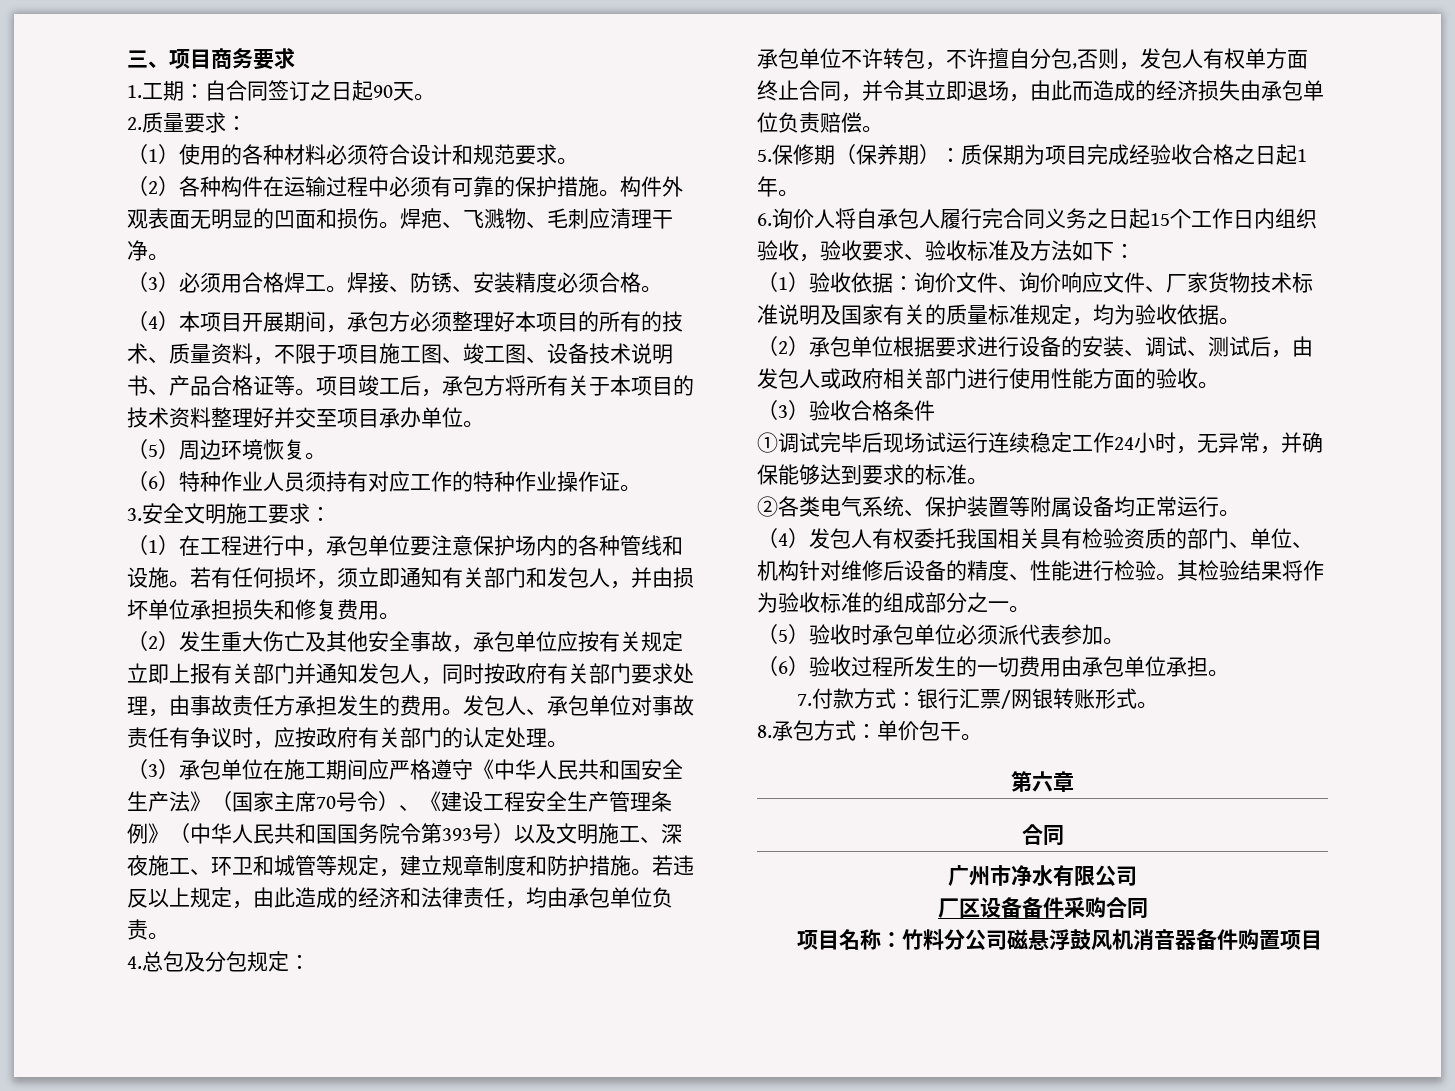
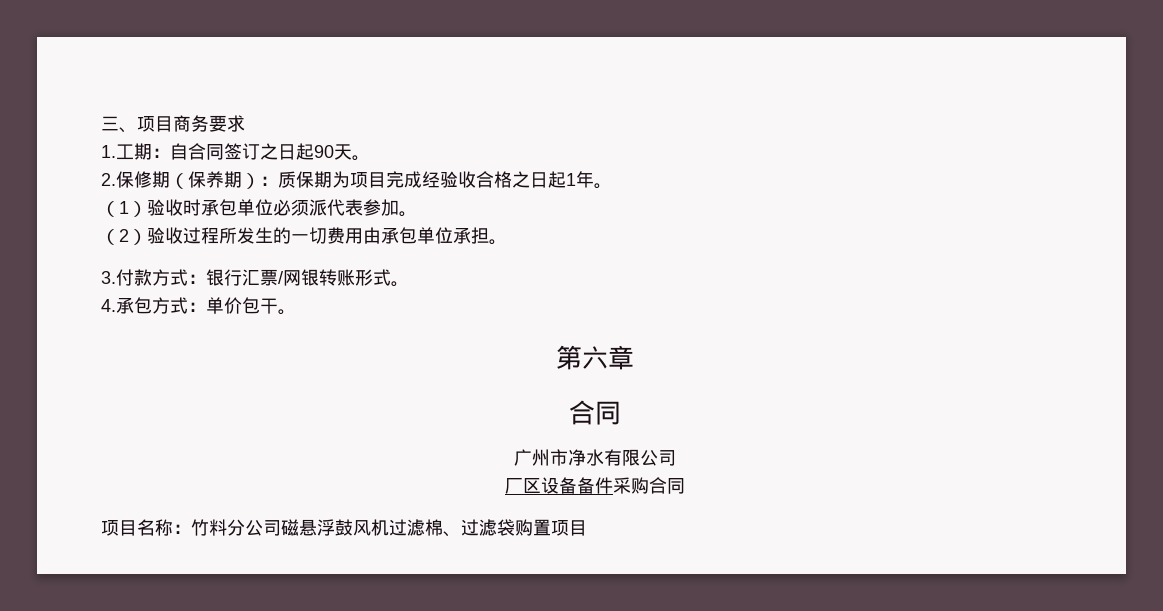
[142,112,247,133] [127,144,578,165] [127,176,683,197] [127,208,673,229] [127,240,169,261] [127,272,662,293] [127,311,683,333] [127,343,673,365] [127,375,694,397] [127,407,484,428] [127,439,326,460] [127,471,641,492] [127,503,331,524] [127,535,683,557] [127,567,694,589] [127,599,400,620] [127,631,683,653] [127,663,694,685] [127,695,694,717] [127,727,568,749] [127,759,683,780] [127,791,672,812] [127,823,682,844] [127,855,694,877] [127,887,673,909] [127,919,169,940] [127,951,310,972] [757,48,1308,70] [757,80,1324,102] [757,112,883,133] [757,149,772,162] 质量要求： // （1）使用的各种材料必须符合设计和规范要求。 // （2）各种构件在运输过程中必须有可靠的保护措施。构件外观表面无明显的凹面和损伤。焊疤、飞溅物、毛刺应清理干净。 // （3）必须用合格焊工。焊接、防锈、安装精度必须合格。 // （4）本项目开展期间，承包方必须整理好本项目的所有的技术、质量资料，不限于项目施工图、竣工图、设备技术说明书、产品合格证等。项目竣工后，承包方将所有关于本项目的技术资料整理好并交至项目承办单位。 // （5）周边环境恢复。 // （6）特种作业人员须持有对应工作的特种作业操作证。 // 3.安全文明施工要求： // （1）在工程进行中，承包单位要注意保护场内的各种管线和设施。若有任何损坏，须立即通知有关部门和发包人，并由损坏单位承担损失和修复费用。 // （2）发生重大伤亡及其他安全事故，承包单位应按有关规定立即上报有关部门并通知发包人，同时按政府有关部门要求处理，由事故责任方承担发生的费用。发包人、承包单位对事故责任有争议时，应按政府有关部门的认定处理。 // （3）承包单位在施工期间应严格遵守《中华人民共和国安全生产法》（国家主席70号令）、《建设工程安全生产管理条例》（中华人民共和国国务院令第393号）以及文明施工、深夜施工、环卫和城管等规定，建立规章制度和防护措施。若违反以上规定，由此造成的经济和法律责任，均由承包单位负责。 // 4.总包及分包规定： // 承包单位不许转包，不许擅自分包,否则，发包人有权单方面终止合同，并令其立即退场，由此而造成的经济损失由承包单位负责赔偿。 // 5. -> (116, 179) none
[757,208,1317,229] [757,240,1135,262] [757,272,1313,293] [757,304,1240,326] [757,336,1313,358] [757,368,1219,389] [757,400,935,421] [757,432,1323,454] [757,464,988,485] [757,496,1240,518] [757,528,1313,549] [757,560,1324,581] [757,592,1030,613] [757,624,788,644] 6.询价人将自承包人履行完合同义务之日起15个工作日内组织验收，验收要求、验收标准及方法如下： // （1）验收依据：询价文件、询价响应文件、厂家货物技术标准说明及国家有关的质量标准规定，均为验收依据。 // （2）承包单位根据要求进行设备的安装、调试、测试后，由发包人或政府相关部门进行使用性能方面的验收。 // （3）验收合格条件 // ①调试完毕后现场试运行连续稳定工作24小时，无异常，并确保能够达到要求的标准。 // ②各类电气系统、保护装置等附属设备均正常运行。 // （4）发包人有权委托我国相关具有检验资质的部门、单位、机构针对维修后设备的精度、性能进行检验。其检验结果将作为验收标准的组成部分之一。 // （5 -> [101,201,129,217] （1
[778,661,788,674] 6 -> [119,229,129,242] 2
[796,694,812,706] 7. -> [101,271,116,284] 3.
[757,725,772,738] 8. -> [101,299,116,312] 4.
[1132,929,1238,951] 消音器备件 -> [389,519,515,537] 过滤棉、过滤袋

